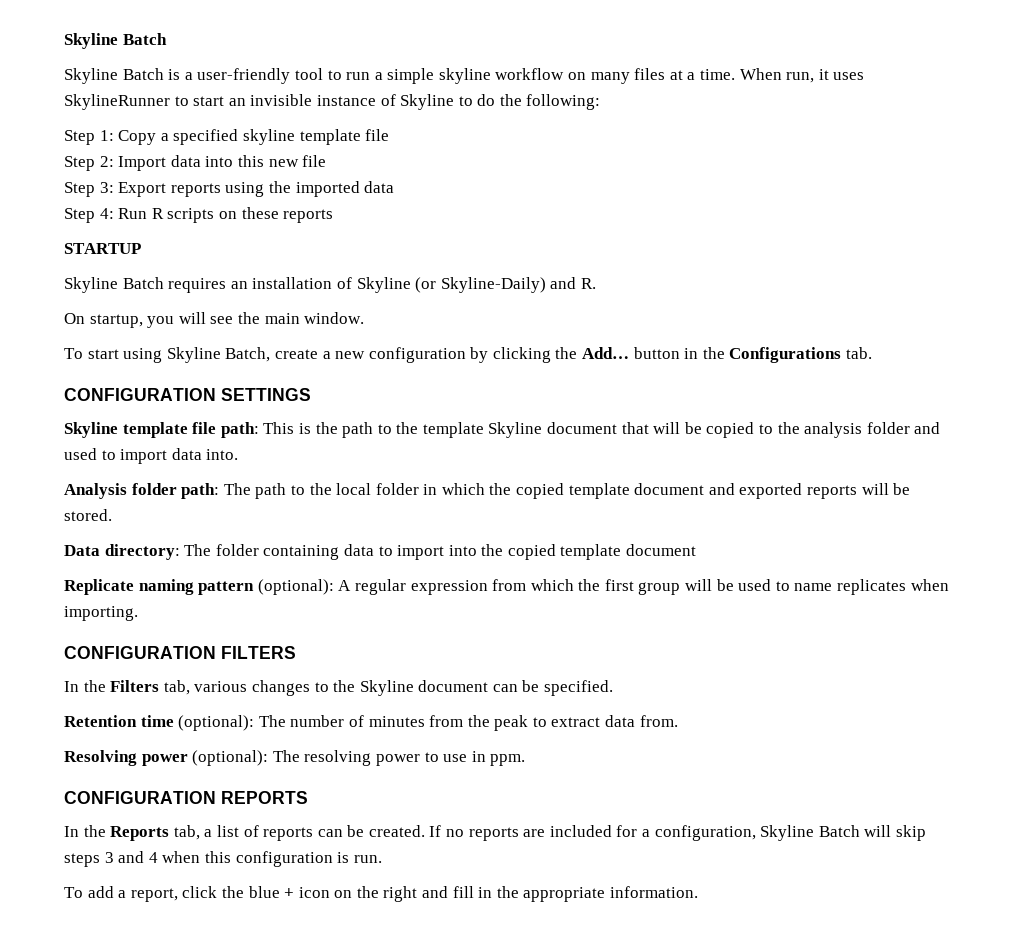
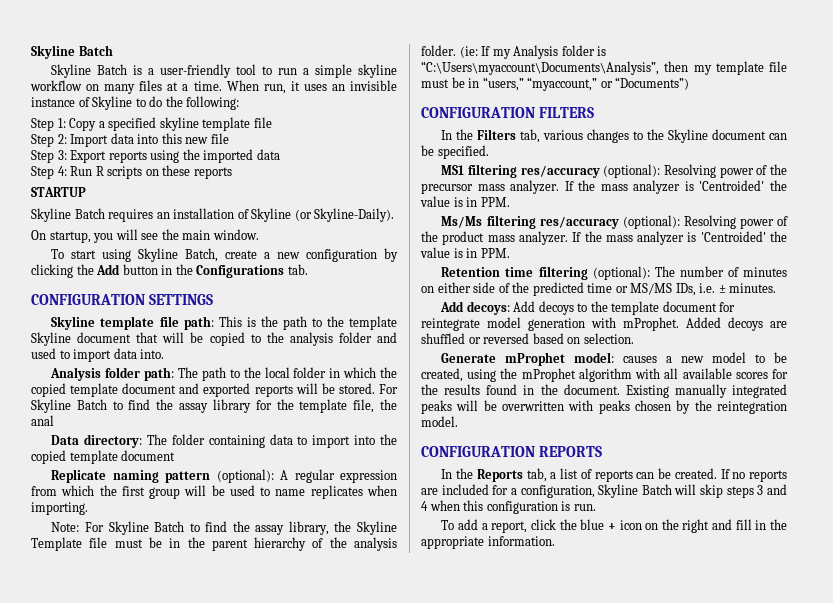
[64,94,225,110] SkylineRunner to start -> (327, 87) none
[440,277,596,293] Skyline-Daily) and R. -> [314,208,395,222] Skyline-Daily).
[582,347,630,359] Add… -> [96,264,121,275] Add
(112, 515) none -> [378,384,398,394] [31,399,397,413] [31,415,54,426] For Skyline Batch to find the assay library for the template file, the anal
(138, 613) none -> [51,521,397,535] [31,537,398,551] [421,45,607,59] [421,61,787,75] [421,77,690,91] // Note: For Skyline Batch to find the assay library, the Skyline Template file must be in the parent hierarchy of the analysis folder. (ie: If my Analysis folder is “C:\Users\myaccount\Documents\Analysis”, then my template file must be in “users,” “myaccount,” or “Documents”)
(614, 688) none -> [441,164,787,178] [421,180,787,194] [420,196,510,207] [441,215,788,229] [421,231,787,245] [420,247,510,258] // MS1 filtering res/accuracy (optional): Resolving power of the precursor mass analyzer. If the mass analyzer is 'Centroided' the value is in PPM. // Ms/Ms filtering res/accuracy (optional): Resolving power of the product mass analyzer. If the mass analyzer is 'Centroided' the value is in PPM.
(174, 721) none -> [538,266,588,280] filtering
[429,715,678,731] [64,750,526,766] from the peak to extract data from. // Resolving power (optional): The resolving power to use in ppm. -> [421,282,777,296] [440,301,736,315] [421,317,787,331] [421,333,634,344] [441,352,787,366] [421,368,788,382] [421,384,787,398] [421,400,787,414] [421,416,458,427] on either side of the predicted time or MS/MS IDs, i.e. ± minutes. // Add decoys: Add decoys to the template document for reintegrate model generation with mProphet. Added decoys are shuffled or reversed based on selection. // Generate mProphet model: causes a new model to be created, using the mProphet algorithm with all available scores for the results found in the document. Existing manually integrated peaks will be overwritten with peaks chosen by the reintegration model.

